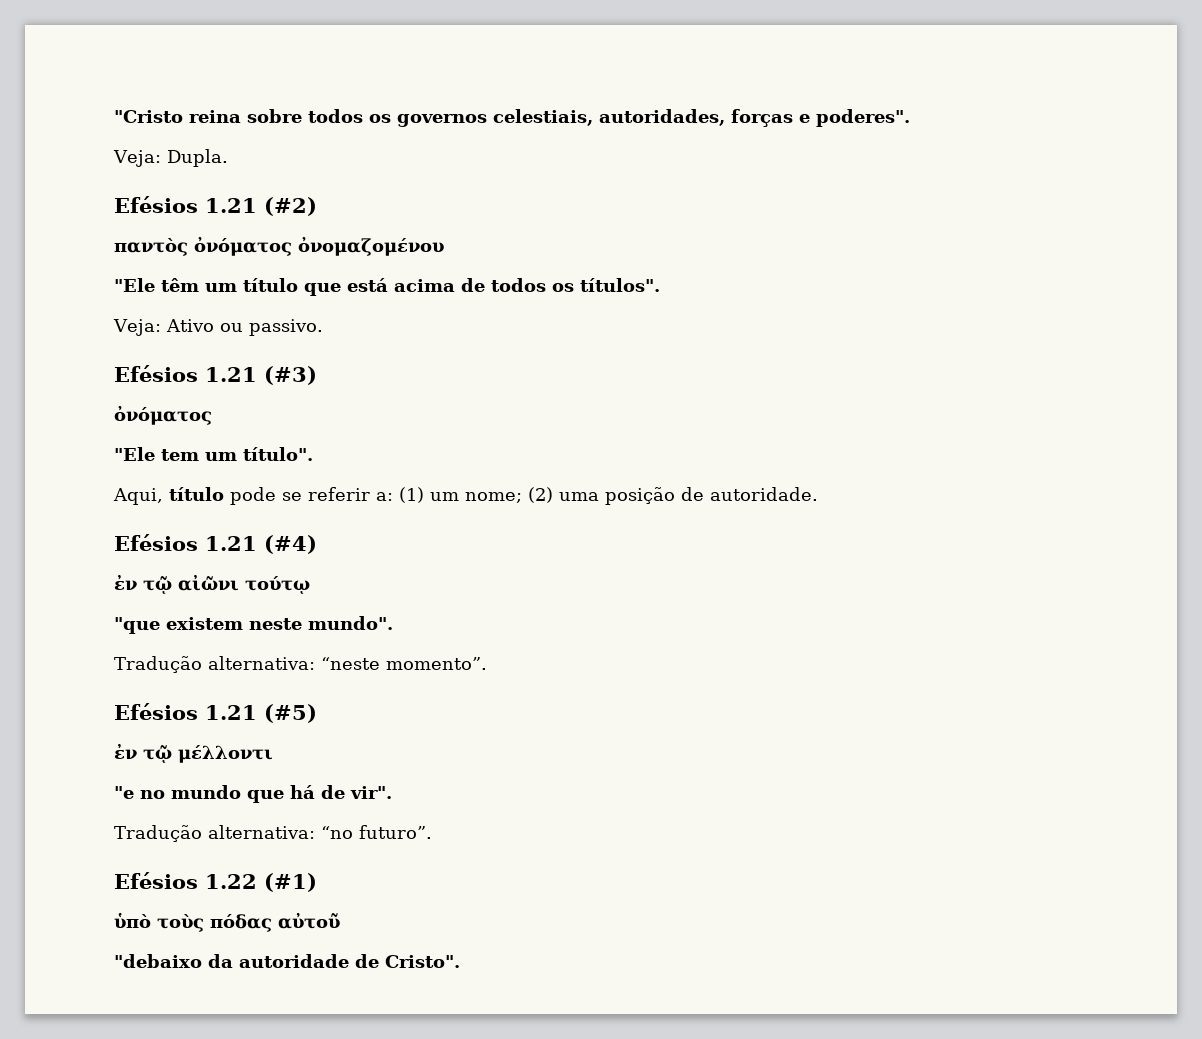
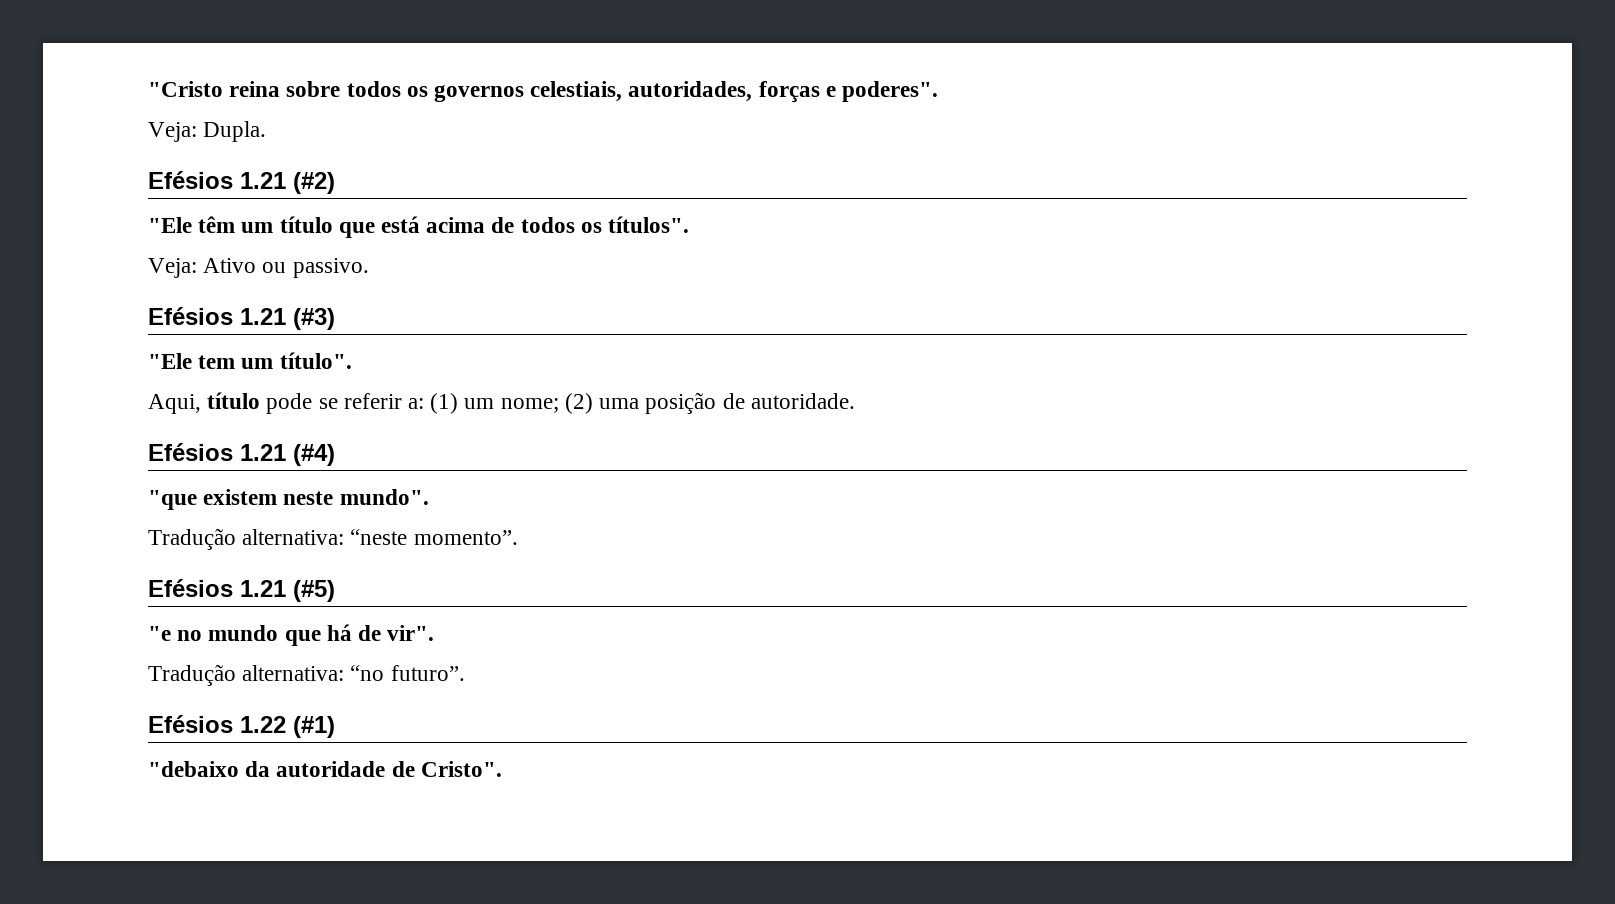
[114,236,444,256] // παντὸς ὀνόματος ὀνομαζομένου -> (335, 183) none
[114,405,212,425] // ὀνόματος -> (335, 319) none
[114,574,310,595] // ἐν τῷ αἰῶνι τούτῳ -> (335, 455) none
[114,743,273,764] // ἐν τῷ μέλλοντι -> (335, 591) none
[114,912,340,932] // ὑπὸ τοὺς πόδας αὐτοῦ -> (335, 727) none

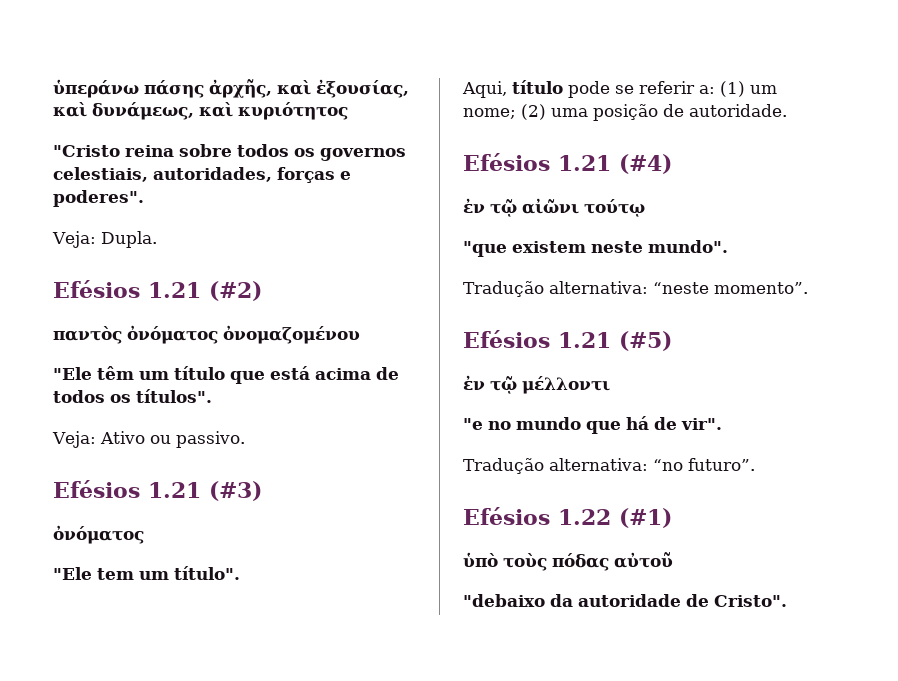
(148, 89) none -> [53,79,409,98] [53,102,348,120] ὑπεράνω πάσης ἀρχῆς, καὶ ἐξουσίας, καὶ δυνάμεως, καὶ κυριότητος //
(335, 183) none -> [53,325,360,344] // παντὸς ὀνόματος ὀνομαζομένου
(335, 319) none -> [53,525,144,544] // ὀνόματος
(335, 455) none -> [463,198,645,217] // ἐν τῷ αἰῶνι τούτῳ
(335, 591) none -> [463,375,610,394] // ἐν τῷ μέλλοντι
(335, 727) none -> [463,552,673,571] // ὑπὸ τοὺς πόδας αὐτοῦ

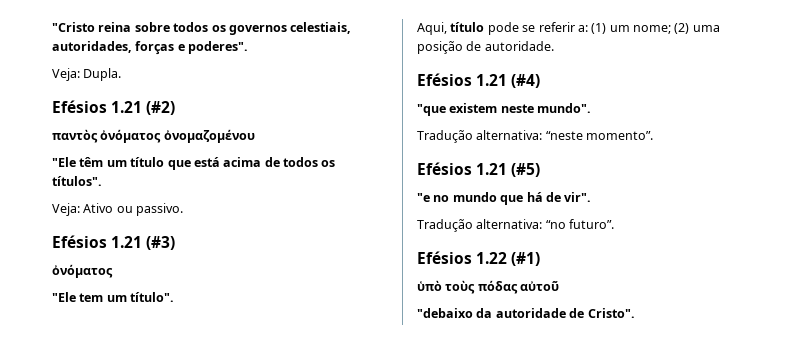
[53,79,409,98] [53,102,348,120] ὑπεράνω πάσης ἀρχῆς, καὶ ἐξουσίας, καὶ δυνάμεως, καὶ κυριότητος // -> (52, 27) none
[463,198,645,217] // ἐν τῷ αἰῶνι τούτῳ -> (541, 81) none
[463,375,610,394] // ἐν τῷ μέλλοντι -> (541, 170) none

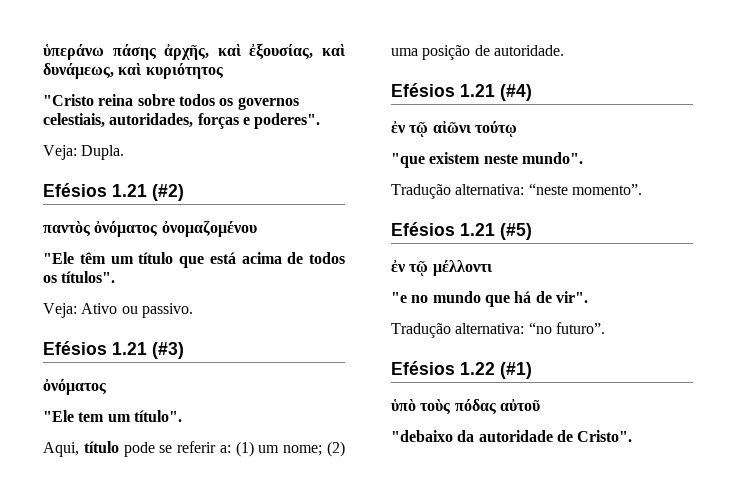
(52, 27) none -> [43,43,345,60] [43,63,223,79] ὑπεράνω πάσης ἀρχῆς, καὶ ἐξουσίας, καὶ δυνάμεως, καὶ κυριότητος //
(541, 81) none -> [391,121,517,137] // ἐν τῷ αἰῶνι τούτῳ
(541, 170) none -> [391,260,492,276] // ἐν τῷ μέλλοντι

